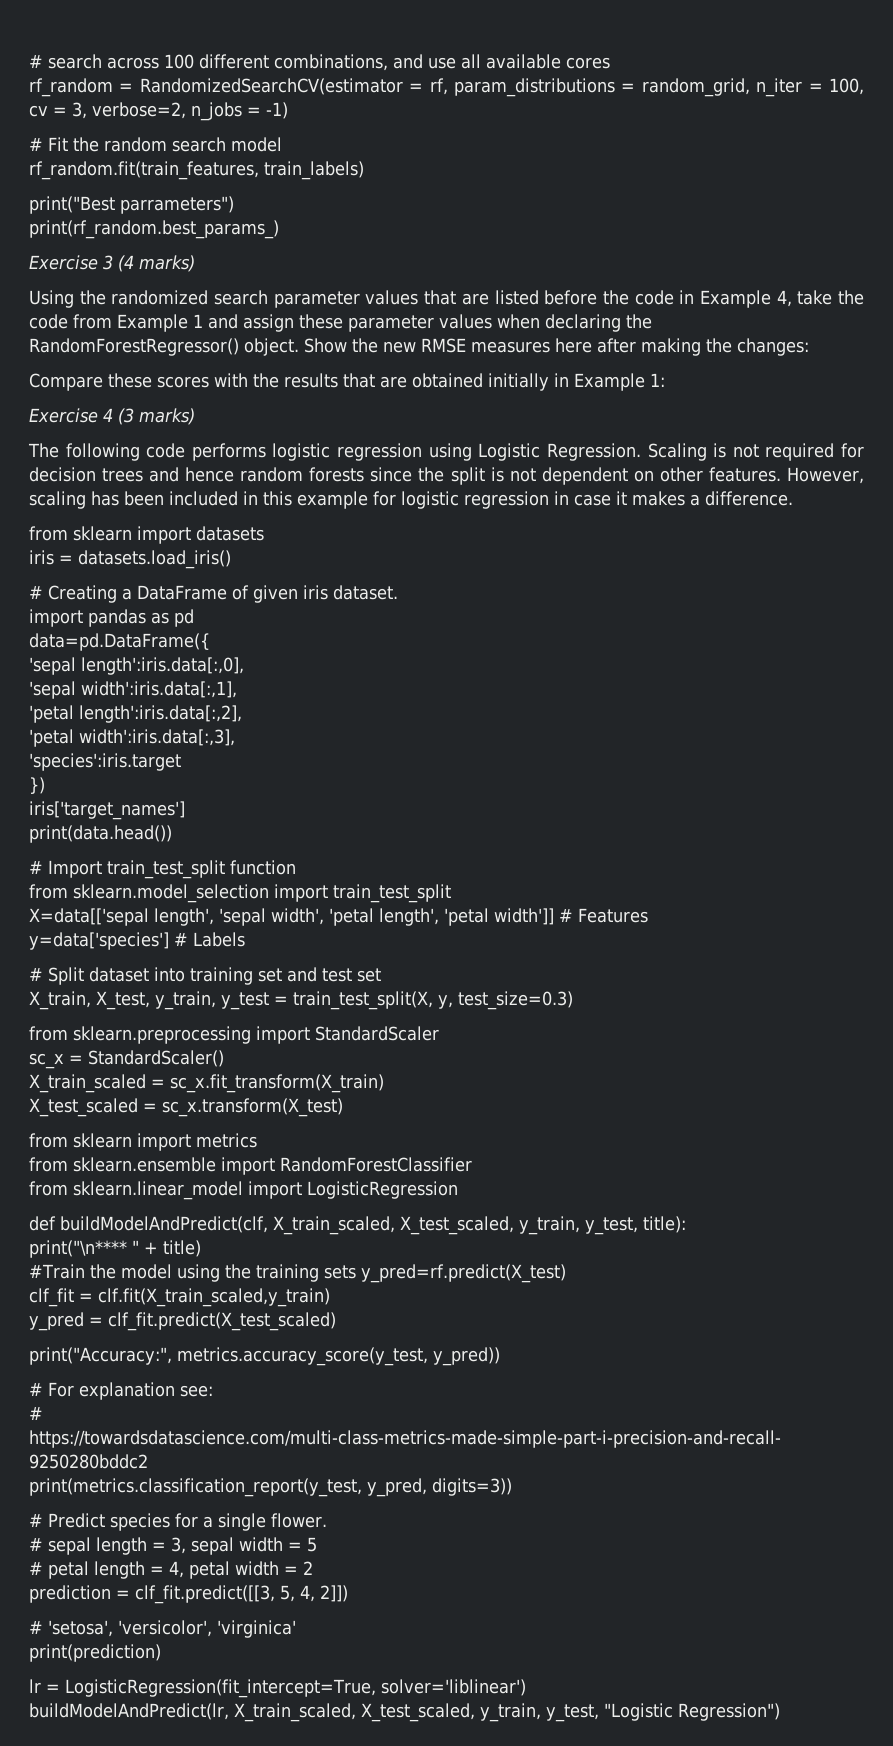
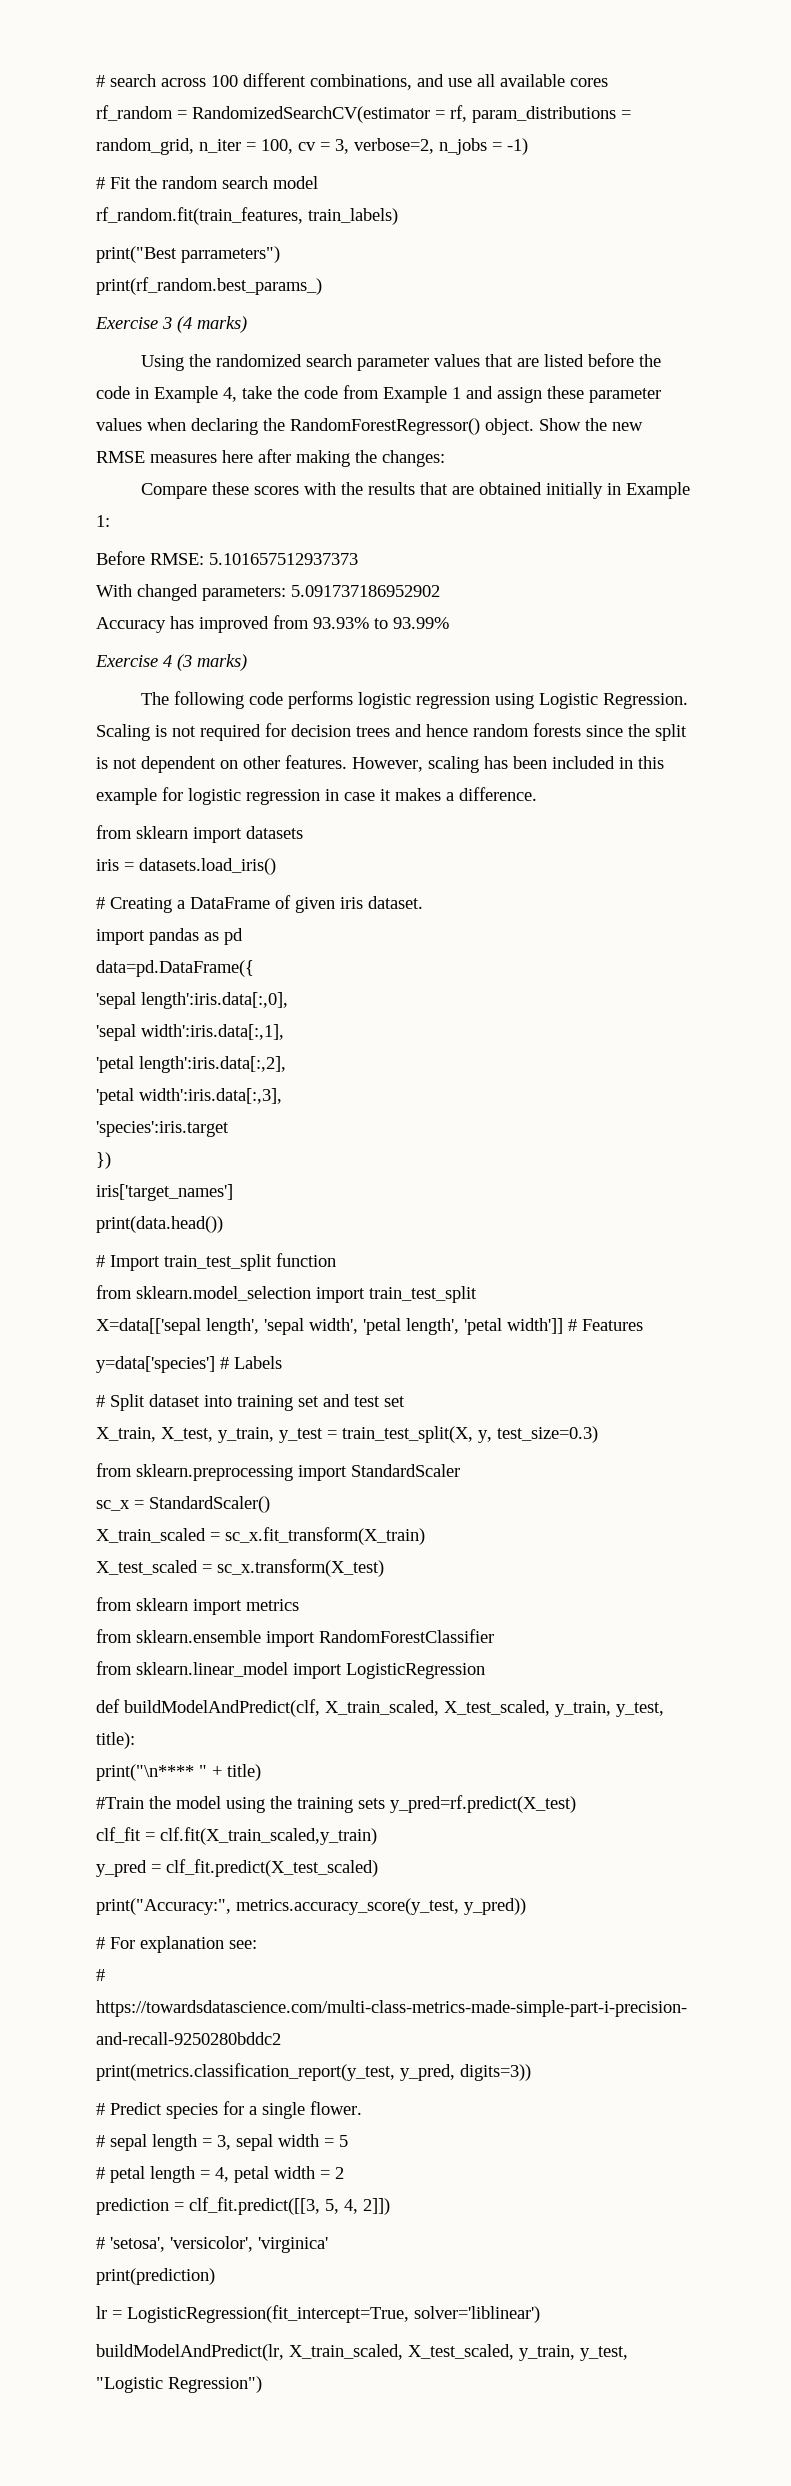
(665, 380) none -> [96,551,358,565] [96,584,440,601] [96,615,449,633] // Before RMSE: 5.101657512937373 // With changed parameters: 5.091737186952902 // Accuracy has improved from 93.93% to 93.99%

